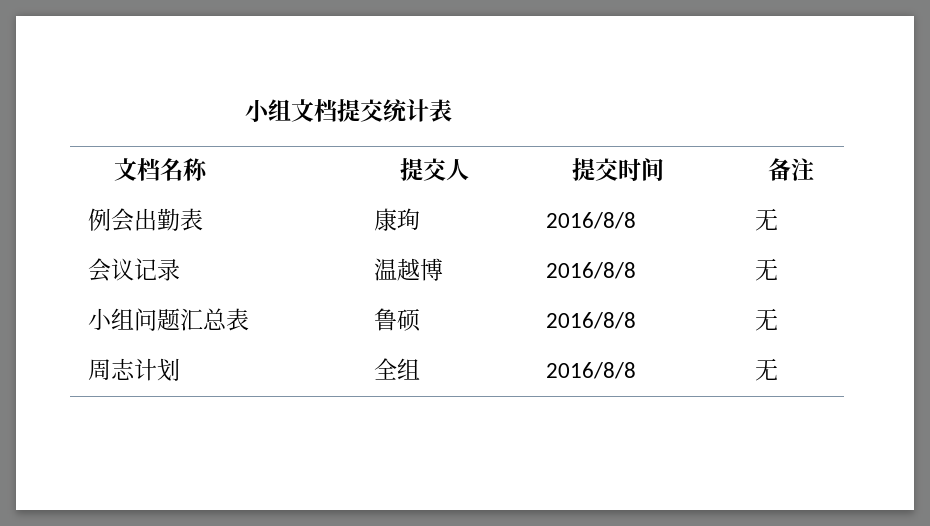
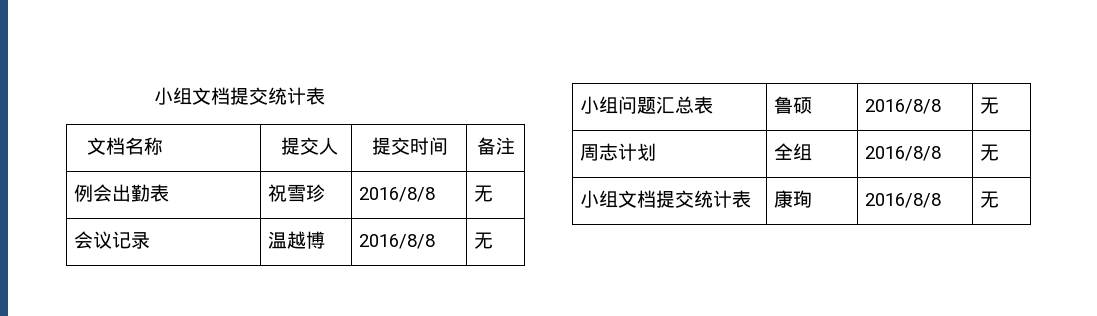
[373,208,420,231] 康珣 -> [267,184,325,202] 祝雪珍
(778, 369) none -> [579,190,751,208] [773,190,812,208] [864,193,941,208] [979,191,999,208] // 小组文档提交统计表 | 康珣 | 2016/8/8 | 无

